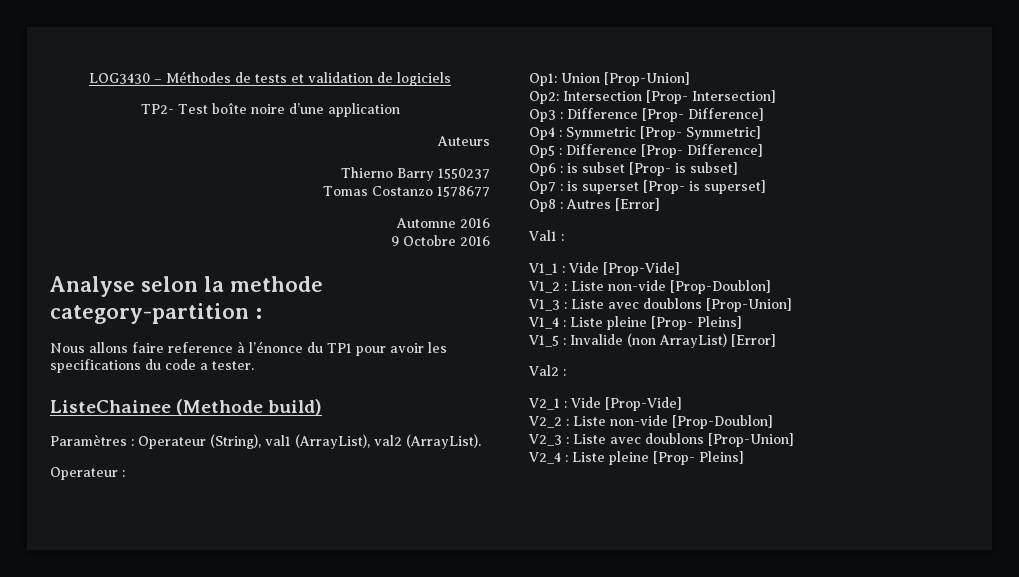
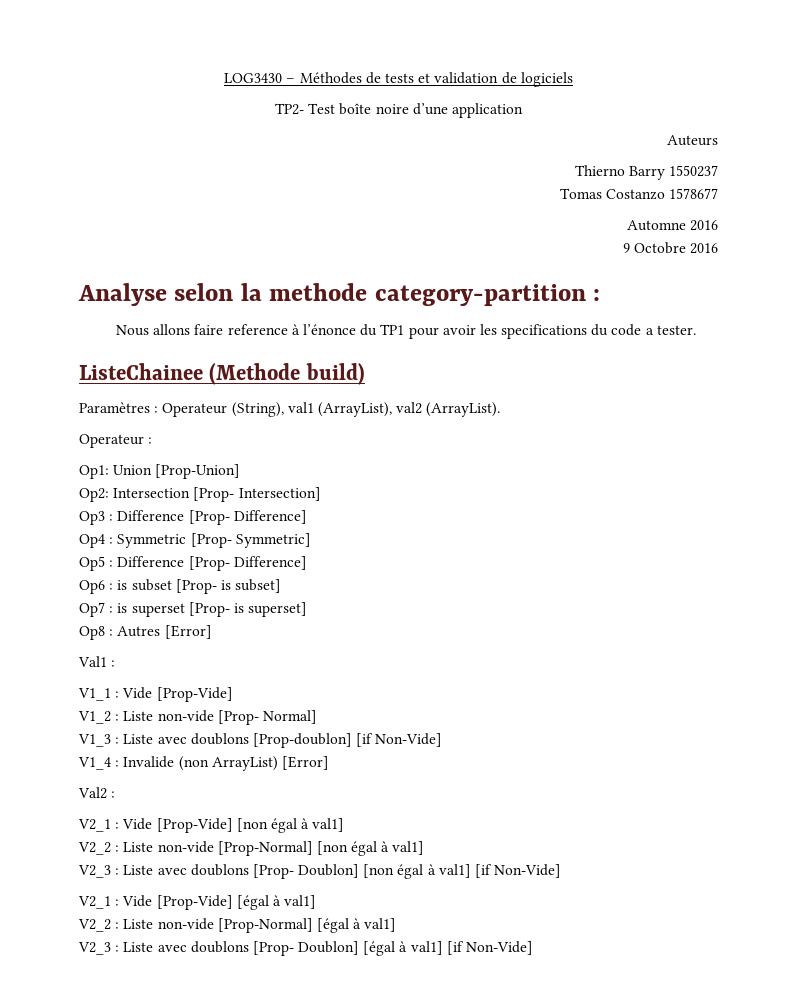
[670,280,771,294] [Prop-Doublon] -> [217,710,317,725] [Prop- Normal]
[706,298,792,312] [Prop-Union] -> [252,733,443,748] [Prop-doublon] [if Non-Vide]
[570,316,742,330] [529,335,566,347] Liste pleine [Prop- Pleins] // V1_5 : -> (120, 763) none
[529,415,773,429] [529,433,794,447] [529,451,744,465] // V2_2 : Liste non-vide [Prop-Doublon] // V2_3 : Liste avec doublons [Prop-Union] // V2_4 : Liste pleine [Prop- Pleins] -> [236,818,345,833] [78,841,425,856] [78,864,562,879] [78,895,317,910] [78,918,397,933] [78,941,534,956] [non égal à val1] // V2_2 : Liste non-vide [Prop-Normal] [non égal à val1] // V2_3 : Liste avec doublons [Prop- Doublon] [non égal à val1] [if Non-Vide] // V2_1 : Vide [Prop-Vide] [égal à val1] // V2_2 : Liste non-vide [Prop-Normal] [égal à val1] // V2_3 : Liste avec doublons [Prop- Doublon] [égal à val1] [if Non-Vide]

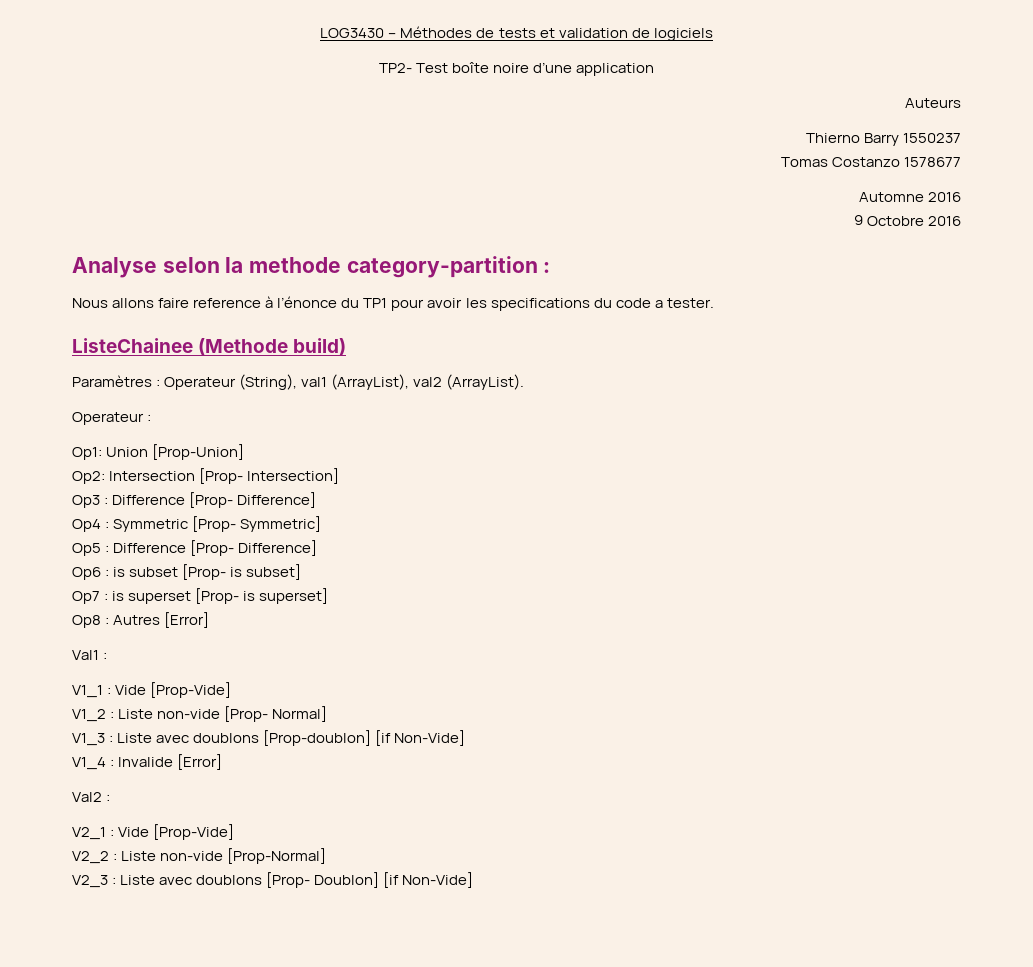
[178,756,278,771] (non ArrayList) -> (174, 762) none
[236,818,345,833] [78,841,425,856] [78,864,562,879] [78,895,317,910] [78,918,397,933] [78,941,443,956] [non égal à val1] // V2_2 : Liste non-vide [Prop-Normal] [non égal à val1] // V2_3 : Liste avec doublons [Prop- Doublon] [non égal à val1] [if Non-Vide] // V2_1 : Vide [Prop-Vide] [égal à val1] // V2_2 : Liste non-vide [Prop-Normal] [égal à val1] // V2_3 : Liste avec doublons [Prop- Doublon] [égal à val1] -> [72,848,327,864] [72,872,380,888] // V2_2 : Liste non-vide [Prop-Normal] // V2_3 : Liste avec doublons [Prop- Doublon]

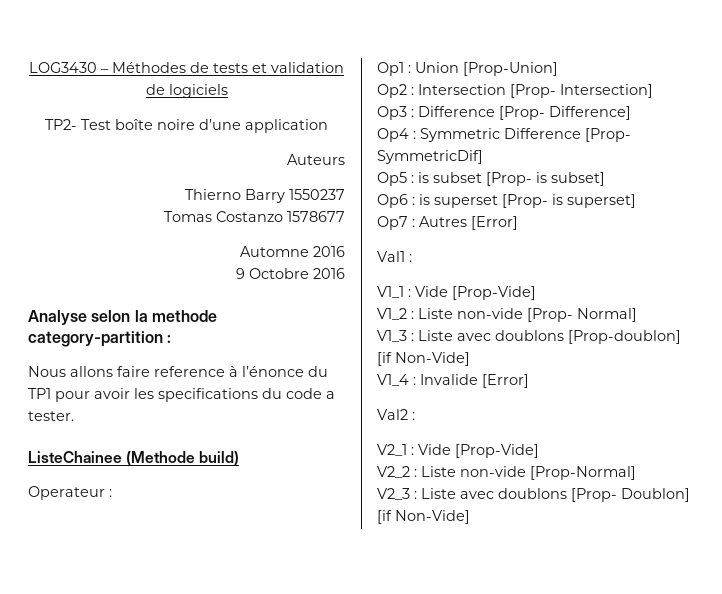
[72,374,525,390] // Paramètres : Operateur (String), val1 (ArrayList), val2 (ArrayList). -> (240, 458) none
[72,447,102,460] Op1: -> [377,62,411,76] Op1 :
[72,471,105,484] Op2: -> [377,84,414,98] Op2 :
[192,516,322,532] [Prop- Symmetric] -> [504,128,631,142] [377,150,483,164] Difference [Prop- SymmetricDif]
[113,540,318,556] [72,567,110,580] Difference [Prop- Difference] // Op6 : -> (414, 179) none
[72,591,100,604] Op7 -> [377,194,408,208] Op6
[72,615,101,628] Op8 -> [377,216,408,230] Op7

